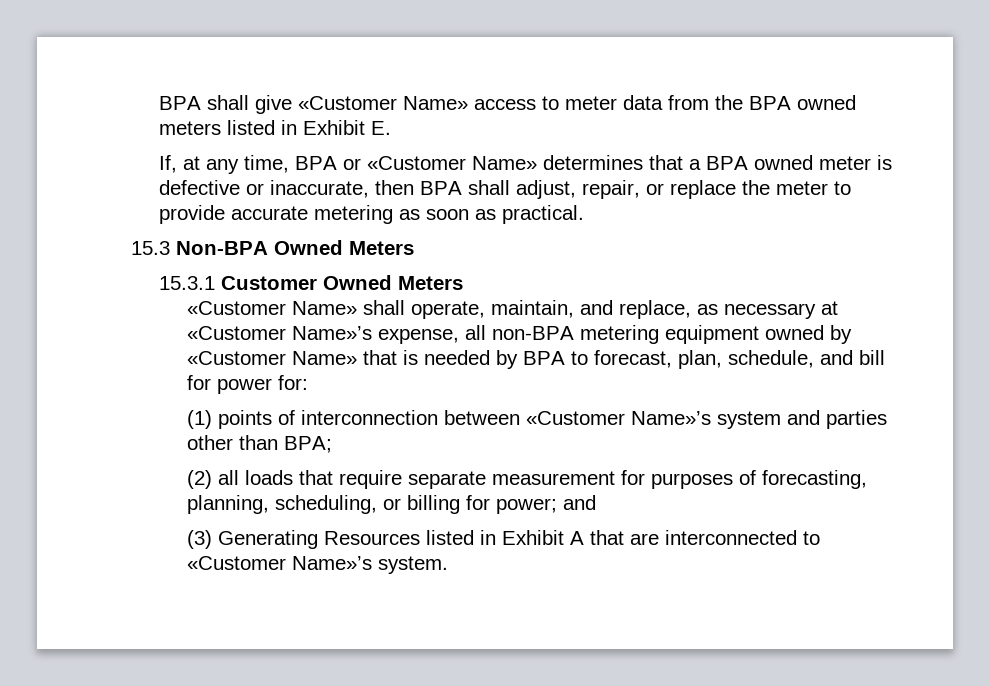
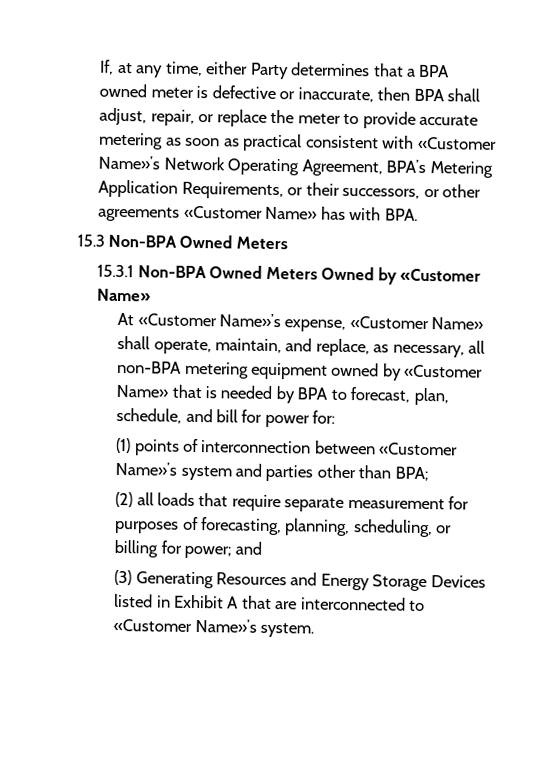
[159,95,857,114] [159,120,392,135] [159,155,538,174] BPA shall give «Customer Name» access to meter data from the BPA owned meters listed in Exhibit E. // If, at any time, BPA or «Customer Name» -> [100,59,289,80] If, at any time, either Party
[502,205,585,224] practical. -> [243,133,497,152] [98,155,493,178] [98,179,482,200] [98,205,418,222] practical consistent with «Customer Name»’s Network Operating Agreement, BPA’s Metering Application Requirements, or their successors, or other agreements «Customer Name» has with BPA.
[221,275,464,290] Customer Owned Meters // -> [137,265,482,285] [97,288,152,302] [117,312,347,332] Non-BPA Owned Meters Owned by «Customer Name» // At «Customer Name»’s expense,
[723,301,838,319] [186,326,459,344] necessary at «Customer Name»’s expense, -> [392,344,465,358] necessary,
(420, 538) none -> [290,572,486,592] and Energy Storage Devices

